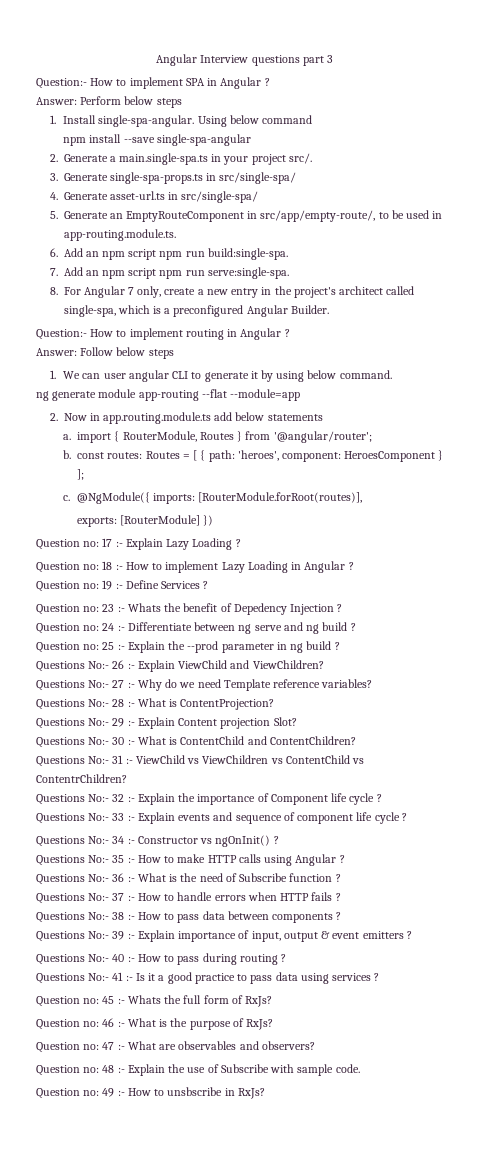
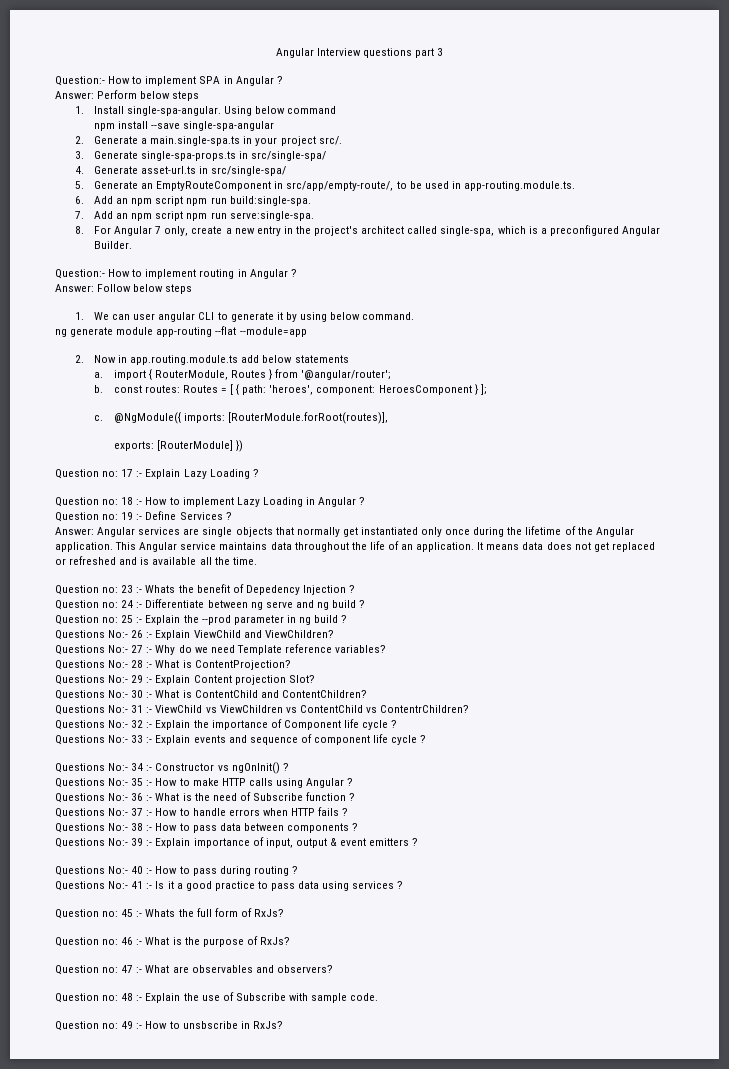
(209, 585) none -> [55,526,634,537] [55,541,655,552] [55,556,257,565] // Answer: Angular services are single objects that normally get instantiated only once during the lifetime of the Angular application. This Angular service maintains data throughout the life of an application. It means data does not get replaced or refreshed and is available all the time.

